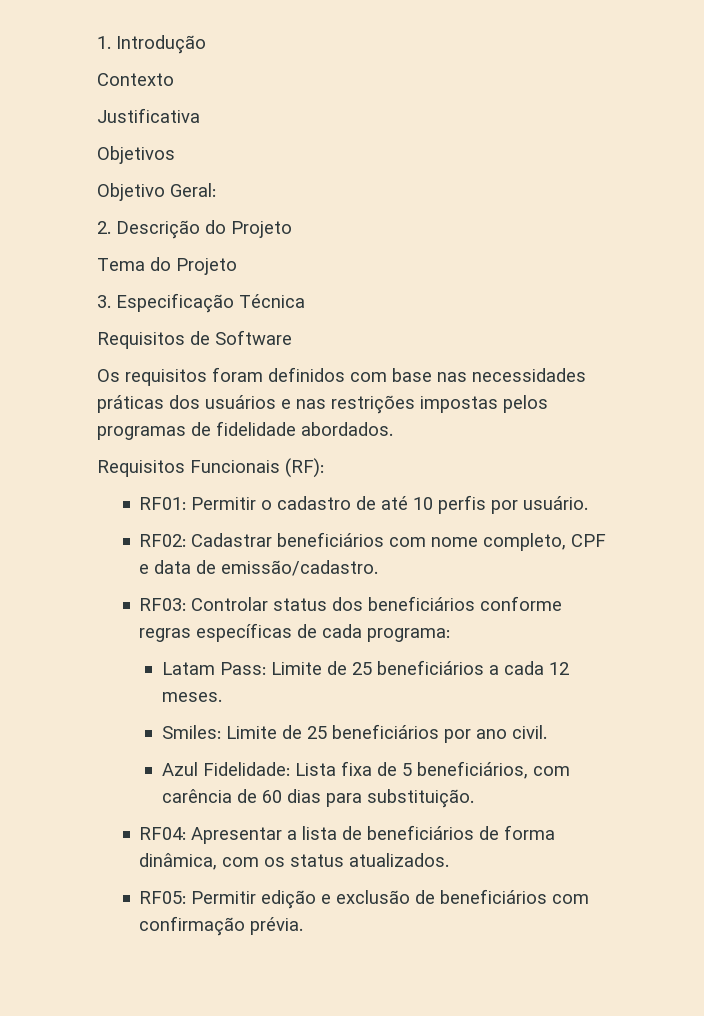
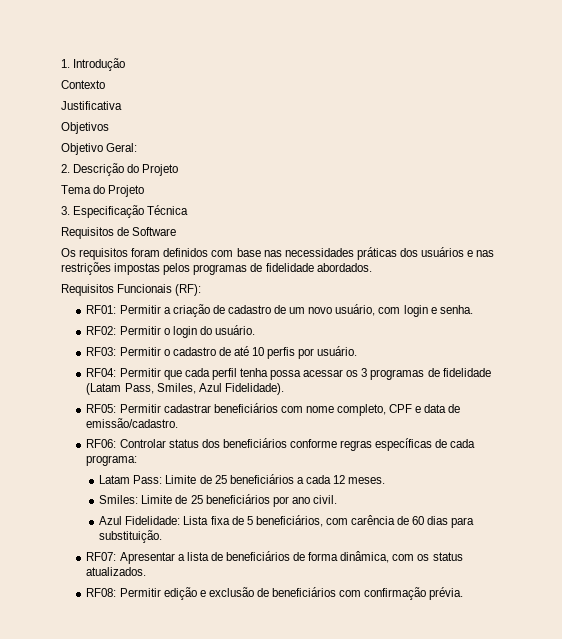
(257, 503) none -> [163,304,473,317] [86,325,255,338] [86,347,161,356] a criação de cadastro de um novo usuário, com login e senha. // RF02: Permitir o login do usuário. // RF03: Permitir
[139,533,273,547] RF02: Cadastrar -> [86,368,491,380] [86,383,284,395] [86,404,211,413] RF04: Permitir que cada perfil tenha possa acessar os 3 programas de fidelidade (Latam Pass, Smiles, Azul Fidelidade). // RF05: Permitir cadastrar
[139,598,187,611] RF03: -> [86,439,117,448] RF06:
[139,827,187,840] RF04: -> [86,552,117,561] RF07:
[139,891,187,904] RF05: -> [86,588,117,597] RF08:

